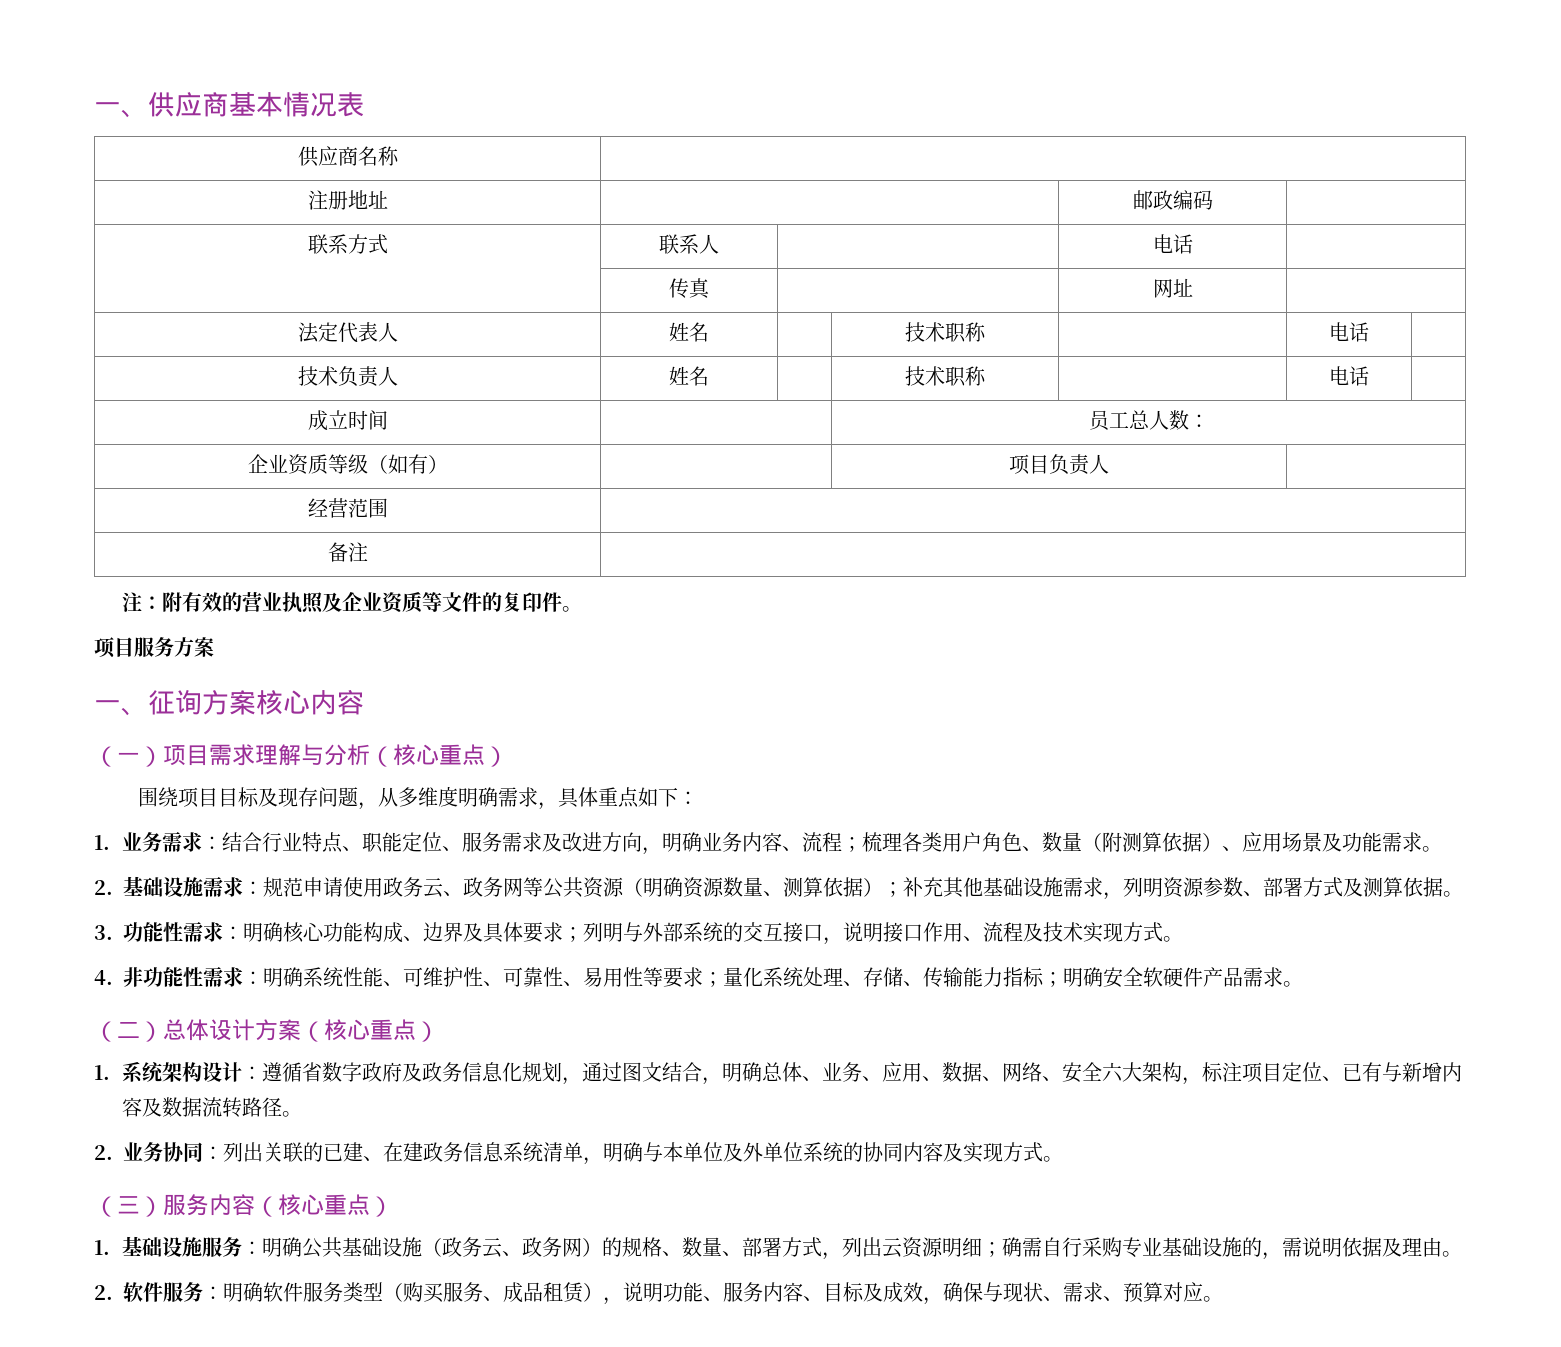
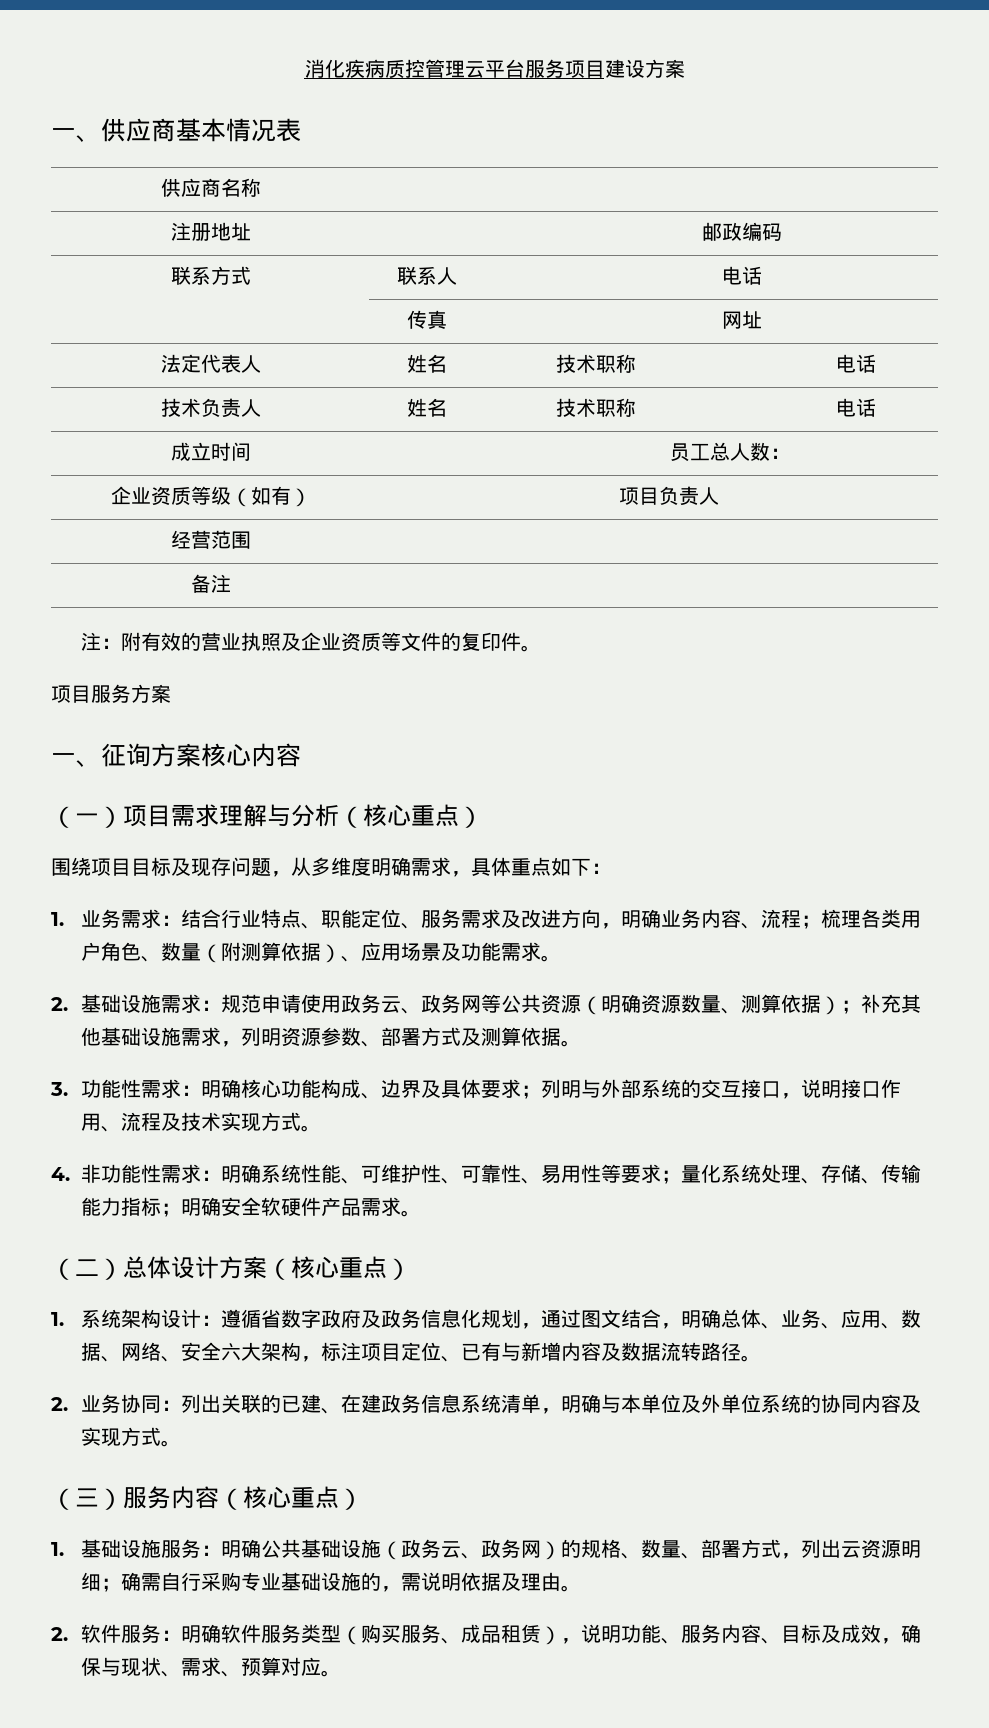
(94, 108) none -> [304,59,685,78] 消化疾病质控管理云平台服务项目建设方案 //

